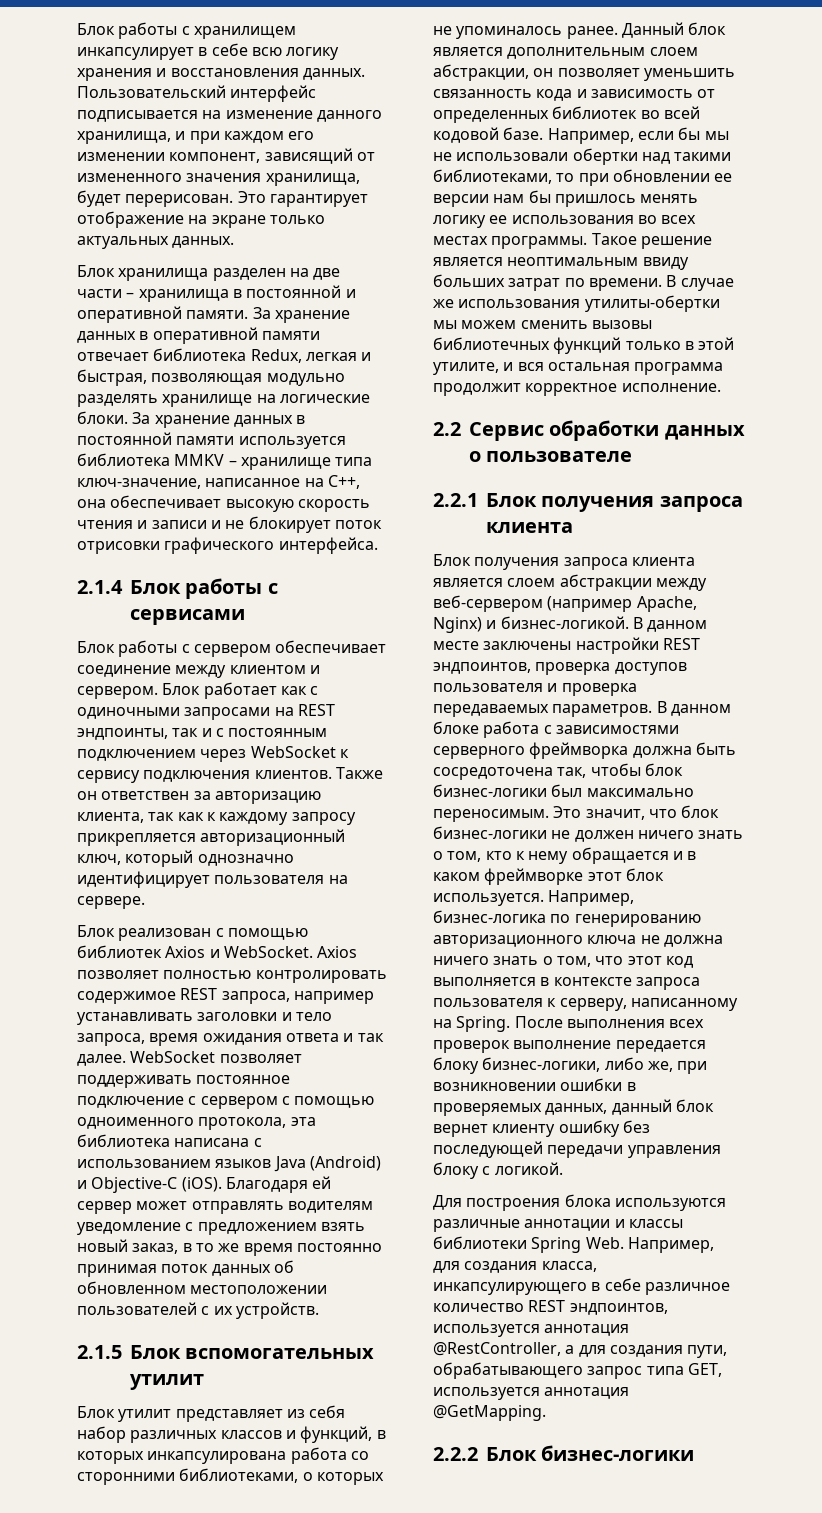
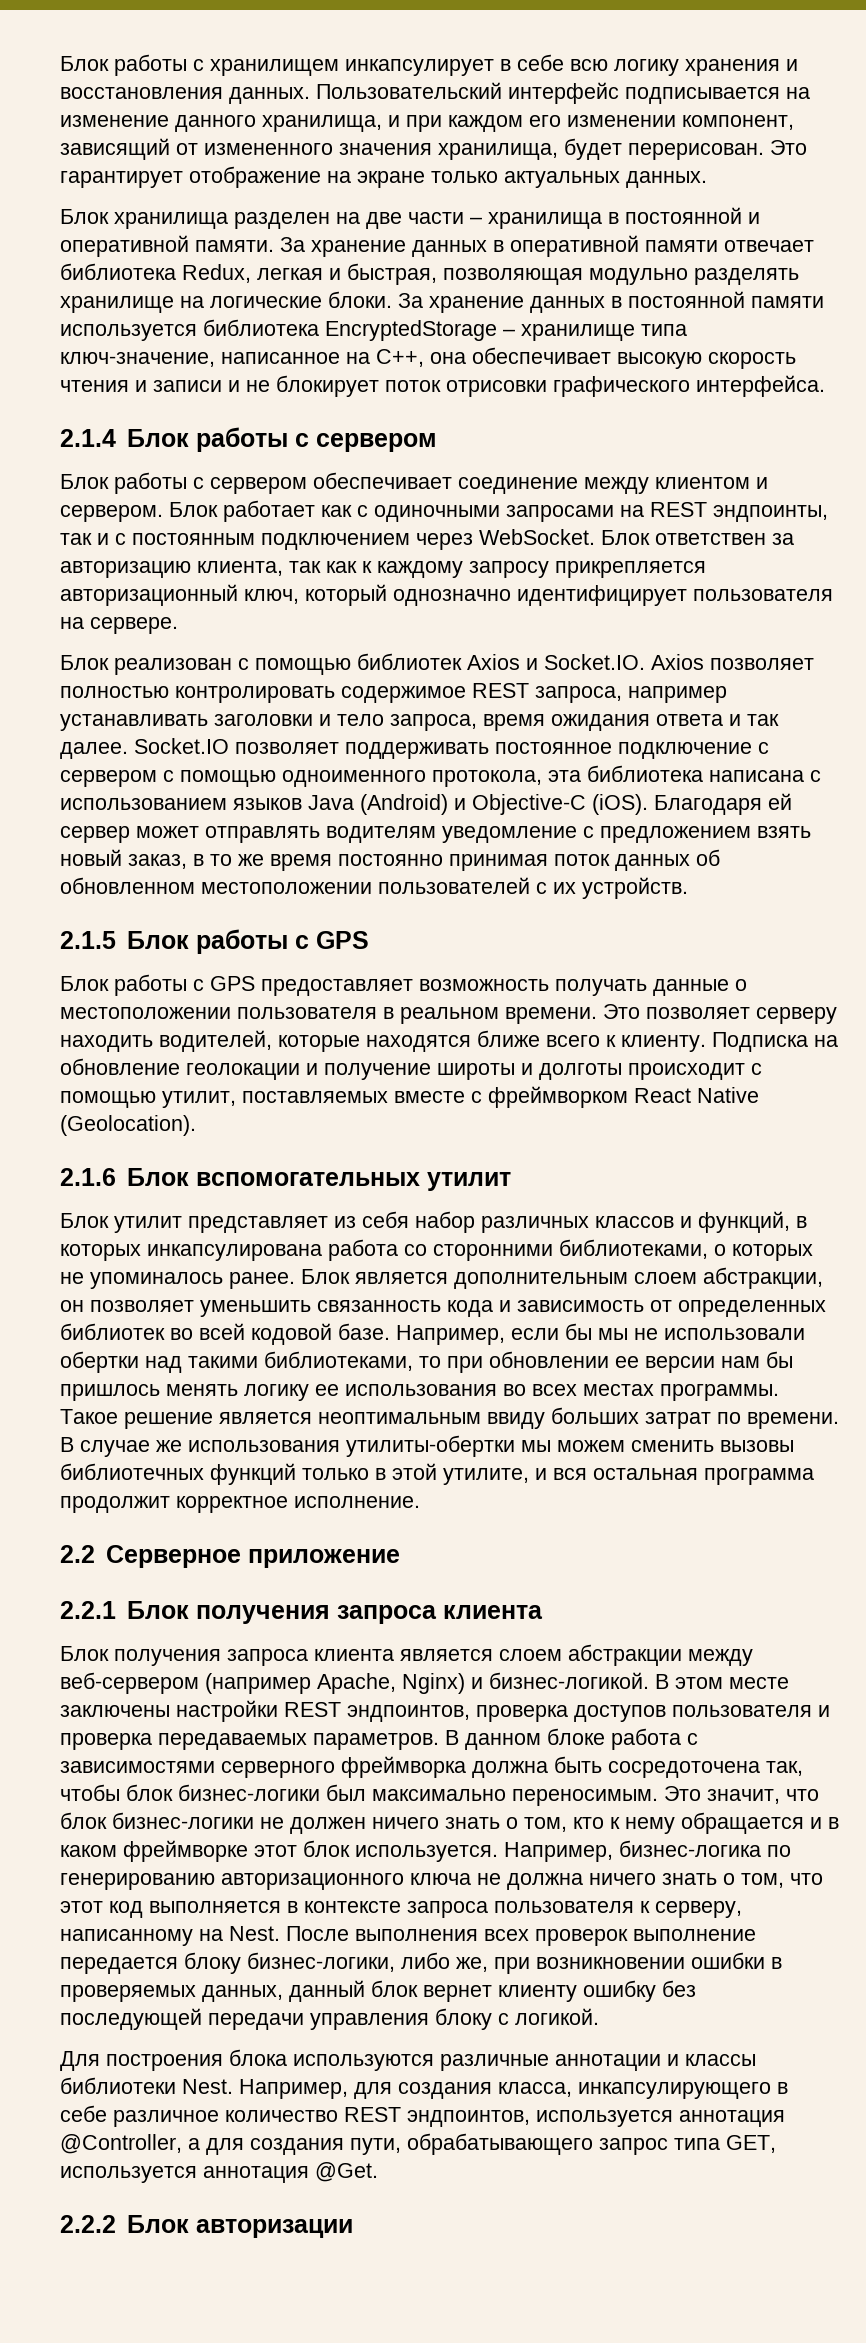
[174,454,225,466] MMKV -> [325,320,497,341] EncryptedStorage
[130,609,245,625] сервисами -> [315,433,437,452] сервером
[250,746,349,758] [77,767,383,783] [77,791,97,800] WebSocket к сервису подключения клиентов. Также он -> [479,529,650,545] WebSocket. Блок
[223,946,313,958] WebSocket. -> [544,654,645,670] Socket.IO.
[130,1051,216,1063] WebSocket -> [134,738,229,754] Socket.IO
(181, 1352) none -> [195,929,369,954] [60,974,747,996] [60,1004,837,1024] [60,1030,838,1052] [60,1058,762,1080] [60,1086,759,1108] [60,1115,196,1136] [60,1168,189,1186] работы с GPS // Блок работы с GPS предоставляет возможность получать данные о местоположении пользователя в реальном времени. Это позволяет серверу находить водителей, которые находятся ближе всего к клиенту. Подписка на обновление геолокации и получение широты и долготы происходит с помощью утилит, поставляемых вместе с фреймворком React Native (Geolocation). // 2.1.6 Блок
[621,22,727,38] Данный блок -> [301,1269,350,1284] Блок
[469,420,745,441] [469,451,633,462] Сервис обработки данных о пользователе -> [105,1545,400,1568] Серверное приложение
[647,620,708,632] данном -> [675,1677,723,1689] этом
[456,1016,511,1032] Spring. -> [229,1926,280,1941] Nest.
[531,1237,624,1253] Spring Web. -> [182,2079,233,2094] Nest.
[433,1342,561,1356] @RestController, -> [60,2134,182,2154] @Controller,
[433,1405,546,1421] @GetMapping. -> [315,2162,378,2182] @Get.
[541,1445,695,1461] бизнес-логики -> [195,2219,353,2238] авторизации

